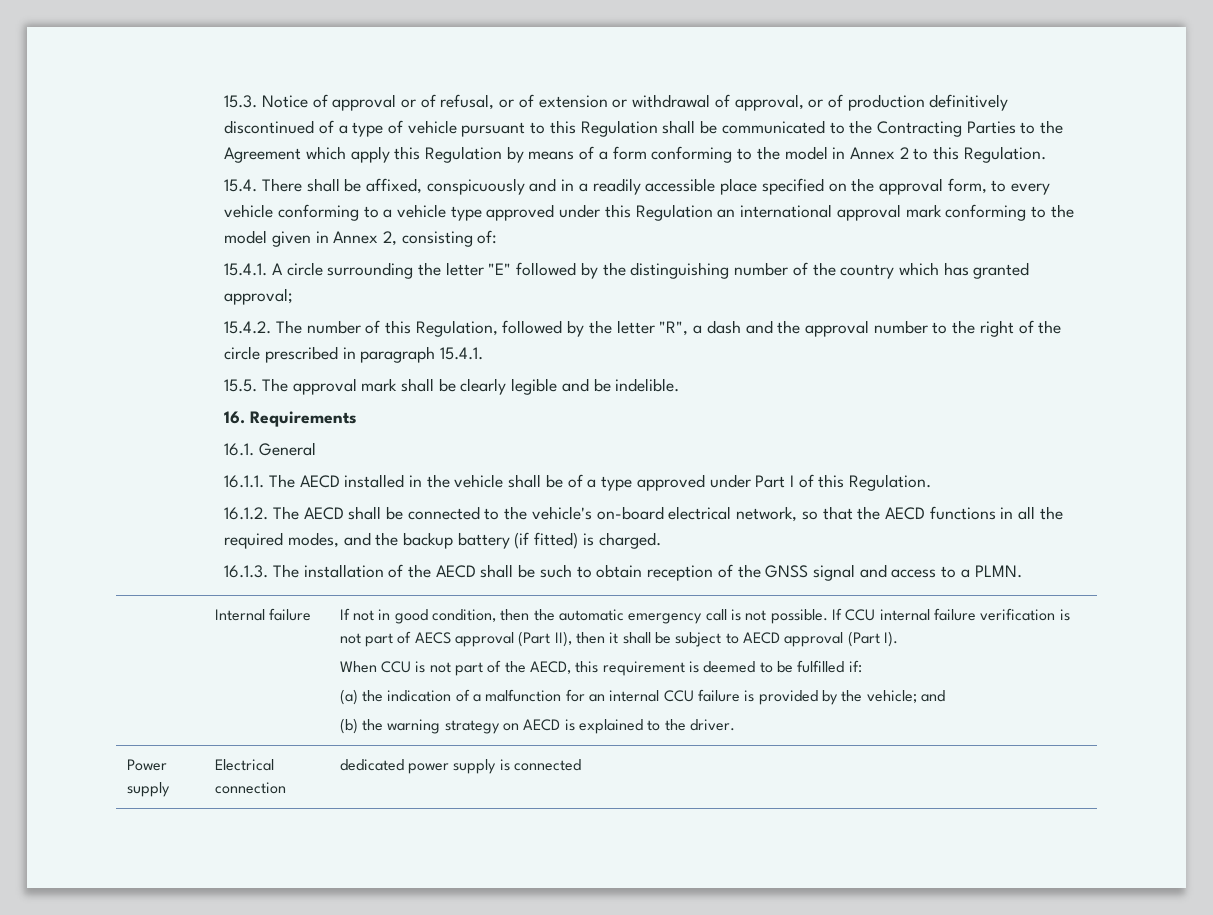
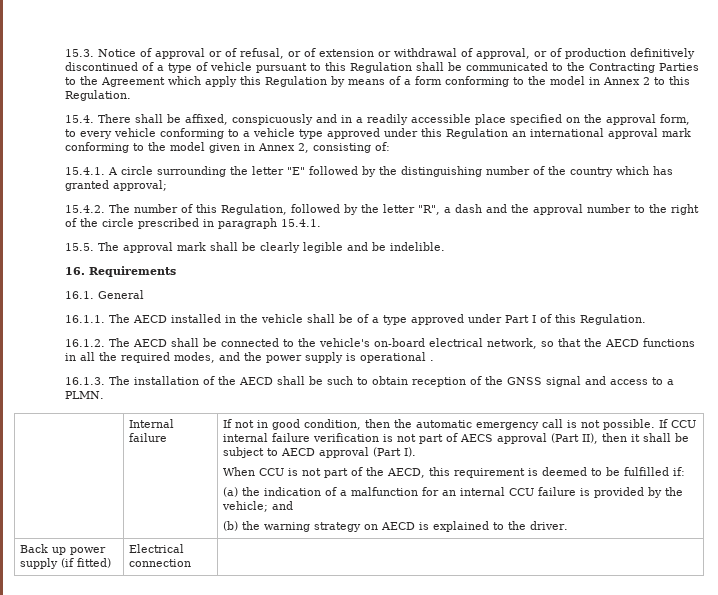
[403,532,661,549] backup battery (if fitted) is charged. -> [266,352,435,363] power supply is operational .
[126,759,167,771] [126,782,170,797] Power supply -> [19,544,106,555] [19,558,111,569] Back up power supply (if fitted)
[339,759,582,774] dedicated power supply is connected -> (191, 563) none

